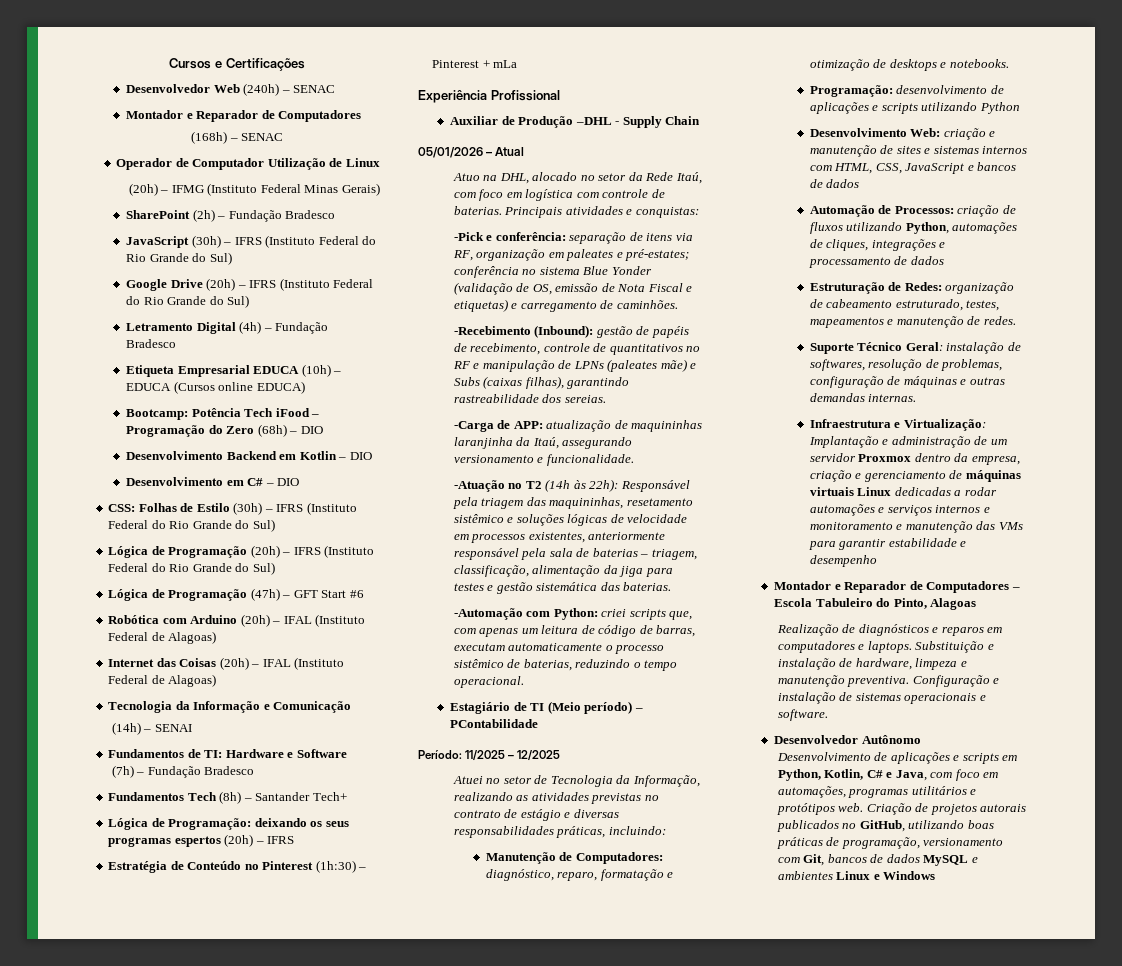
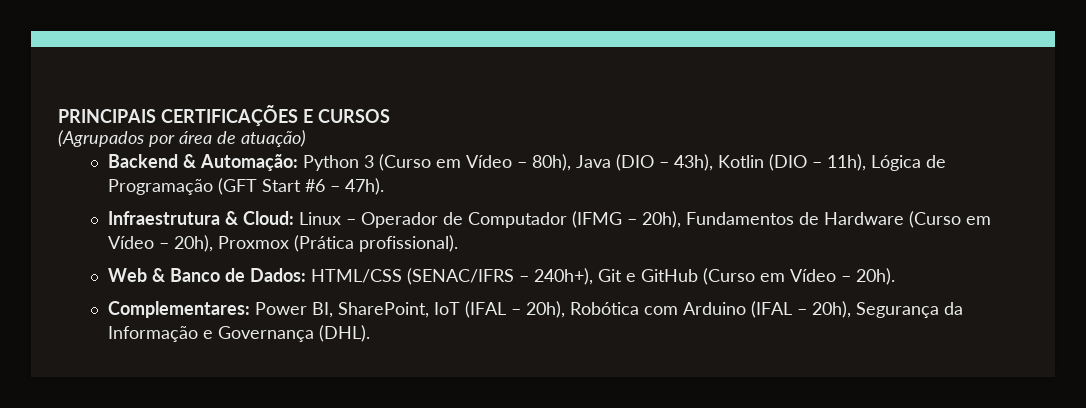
[169,58,305,71] [126,83,336,96] [126,110,362,122] [190,131,284,144] [116,158,380,170] [128,183,380,196] [126,209,336,222] [126,235,377,248] [126,252,232,265] [126,278,374,291] [126,295,250,308] [126,321,329,334] [126,339,177,348] [126,364,342,377] [126,381,305,394] [126,408,320,420] [126,424,323,437] [126,451,372,460] [126,477,300,486] [108,502,357,515] [108,519,275,532] [108,545,375,558] [108,562,275,575] [108,588,364,601] [108,614,366,627] [108,631,217,644] [108,657,345,670] [108,674,217,687] [108,701,352,713] [111,722,192,735] [108,749,347,758] [111,765,255,778] [108,791,347,804] [108,818,349,830] [108,834,295,847] [108,860,367,873] [432,60,518,68] [418,90,560,103] [450,116,701,128] [418,147,525,158] [452,172,702,184] [453,189,665,201] [453,206,699,218] [453,232,693,244] [452,249,690,261] [453,266,652,278] [453,282,693,295] [453,299,678,312] [453,325,689,338] [453,343,701,355] [452,359,697,372] [453,376,630,389] [453,394,606,403] [453,420,703,432] [453,437,633,449] [453,454,634,466] [453,479,690,492] [452,497,693,509] [453,514,688,526] [453,532,666,543] [453,548,697,560] [453,565,673,577] [453,582,672,594] [453,608,693,620] [453,625,696,637] [453,643,665,654] [453,659,678,671] [453,676,524,688] [450,701,643,714] [450,719,539,728] [418,750,561,761] [452,775,700,787] [453,792,659,804] [453,809,619,821] [453,826,666,838] [485,852,663,864] [485,869,674,881] [809,59,1009,71] [809,85,1004,97] [809,102,1020,114] [809,128,996,140] [809,145,1028,157] [809,162,1017,174] [809,179,860,188] [809,205,1016,217] [809,222,1018,234] [809,239,946,251] [808,256,944,268] [809,282,1015,294] [809,299,1000,311] [809,316,1016,328] [809,342,1021,354] [809,359,1003,371] [809,376,1005,388] [809,393,917,402] [809,419,986,431] [808,436,1007,448] [809,453,1020,465] [809,470,1021,482] [809,487,997,496] [809,504,990,516] [809,521,1023,533] [808,538,967,550] [809,555,877,567] [774,581,1020,593] [774,598,977,610] [776,624,1003,636] [777,641,994,653] [777,658,967,670] [777,675,1000,687] [777,692,986,704] [777,709,828,721] [774,735,921,744] [776,752,1018,764] [777,769,999,781] [777,786,977,798] [776,803,1027,815] [776,820,994,832] [776,837,1004,849] [777,854,978,866] [777,871,936,880] Cursos e Certificações // Desenvolvedor Web (240h) – SENAC // Montador e Reparador de Computadores // (168h) – SENAC // Operador de Computador Utilização de Linux // (20h) – IFMG (Instituto Federal Minas Gerais) // SharePoint (2h) – Fundação Bradesco // JavaScript (30h) – IFRS (Instituto Federal do Rio Grande do Sul) // Google Drive (20h) – IFRS (Instituto Federal do Rio Grande do Sul) // Letramento Digital (4h) – Fundação Bradesco // Etiqueta Empresarial EDUCA (10h) – EDUCA (Cursos online EDUCA) // Bootcamp: Potência Tech iFood – Programação do Zero (68h) – DIO // Desenvolvimento Backend em Kotlin – DIO // Desenvolvimento em C# – DIO // CSS: Folhas de Estilo (30h) – IFRS (Instituto Federal do Rio Grande do Sul) // Lógica de Programação (20h) – IFRS (Instituto Federal do Rio Grande do Sul) // Lógica de Programação (47h) – GFT Start #6 // Robótica com Arduino (20h) – IFAL (Instituto Federal de Alagoas) // Internet das Coisas (20h) – IFAL (Instituto Federal de Alagoas) // Tecnologia da Informação e Comunicação // (14h) – SENAI // Fundamentos de TI: Hardware e Software // (7h) – Fundação Bradesco // Fundamentos Tech (8h) – Santander Tech+ // Lógica de Programação: deixando os seus programas espertos (20h) – IFRS // Estratégia de Conteúdo no Pinterest (1h:30) – Pinterest + mLa // Experiência Profissional // Auxiliar de Produção –DHL - Supply Chain // 05/01/2026 – Atual // Atuo na DHL, alocado no setor da Rede Itaú, com foco em logística com controle de baterias. Principais atividades e conquistas: // -Pick e conferência: separação de itens via RF, organização em paleates e pré-estates; conferência no sistema Blue Yonder (validação de OS, emissão de Nota Fiscal e etiquetas) e carregamento de caminhões. // -Recebimento (Inbound): gestão de papéis de recebimento, controle de quantitativos no RF e manipulação de LPNs (paleates mãe) e Subs (caixas filhas), garantindo rastreabilidade dos sereias. // -Carga de APP: atualização de maquininhas laranjinha da Itaú, assegurando versionamento e funcionalidade. // -Atuação no T2 (14h às 22h): Responsável pela triagem das maquininhas, resetamento sistêmico e soluções lógicas de velocidade em processos existentes, anteriormente responsável pela sala de baterias – triagem, classificação, alimentação da jiga para testes e gestão sistemática das baterias. // -Automação com Python: criei scripts que, com apenas um leitura de código de barras, executam automaticamente o processo sistêmico de baterias, reduzindo o tempo operacional. // Estagiário de TI (Meio período) – PContabilidade // Período: 11/2025 – 12/2025 // Atuei no setor de Tecnologia da Informação, realizando as atividades previstas no contrato de estágio e diversas responsabilidades práticas, incluindo: // Manutenção de Computadores: diagnóstico, reparo, formatação e otimização de desktops e notebooks. // Programação: desenvolvimento de aplicações e scripts utilizando Python // Desenvolvimento Web: criação e manutenção de sites e sistemas internos com HTML, CSS, JavaScript e bancos de dados // Automação de Processos: criação de fluxos utilizando Python, automações de cliques, integrações e processamento de dados // Estruturação de Redes: organização de cabeamento estruturado, testes, mapeamentos e manutenção de redes. // Suporte Técnico Geral: instalação de softwares, resolução de problemas, configuração de máquinas e outras demandas internas. // Infraestrutura e Virtualização: Implantação e administração de um servidor Proxmox dentro da empresa, criação e gerenciamento de máquinas virtuais Linux dedicadas a rodar automações e serviços internos e monitoramento e manutenção das VMs para garantir estabilidade e desempenho // Montador e Reparador de Computadores – Escola Tabuleiro do Pinto, Alagoas // Realização de diagnósticos e reparos em computadores e laptops. Substituição e instalação de hardware, limpeza e manutenção preventiva. Configuração e instalação de sistemas operacionais e software. // Desenvolvedor Autônomo // Desenvolvimento de aplicações e scripts em Python, Kotlin, C# e Java, com foco em automações, programas utilitários e protótipos web. Criação de projetos autorais publicados no GitHub, utilizando boas práticas de programação, versionamento com Git, bancos de dados MySQL e ambientes Linux e Windows -> [58,105,390,126] [58,130,306,147] [107,154,946,171] [107,178,384,195] [107,211,991,228] [107,235,458,252] [107,268,895,285] [107,301,963,318] [107,325,370,342] PRINCIPAIS CERTIFICAÇÕES E CURSOS // (Agrupados por área de atuação) // Backend & Automação: Python 3 (Curso em Vídeo – 80h), Java (DIO – 43h), Kotlin (DIO – 11h), Lógica de Programação (GFT Start #6 – 47h). // Infraestrutura & Cloud: Linux – Operador de Computador (IFMG – 20h), Fundamentos de Hardware (Curso em Vídeo – 20h), Proxmox (Prática profissional). // Web & Banco de Dados: HTML/CSS (SENAC/IFRS – 240h+), Git e GitHub (Curso em Vídeo – 20h). // Complementares: Power BI, SharePoint, IoT (IFAL – 20h), Robótica com Arduino (IFAL – 20h), Segurança da Informação e Governança (DHL).

